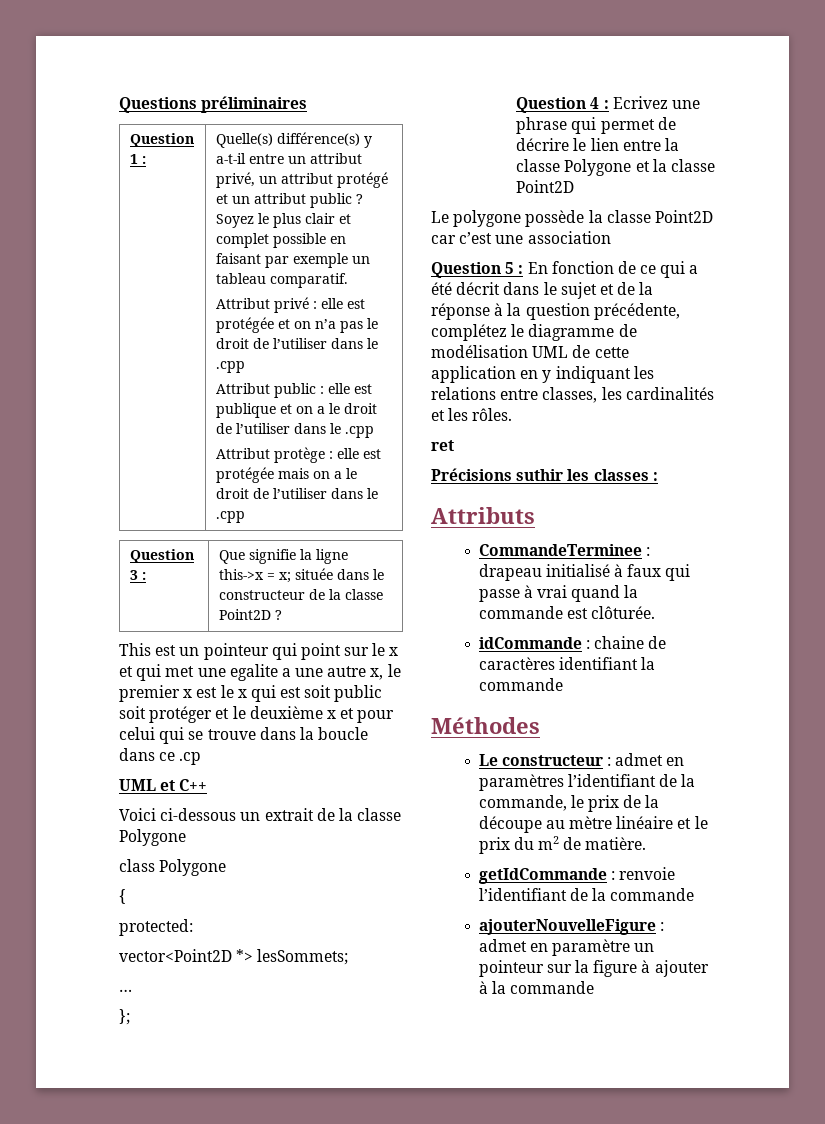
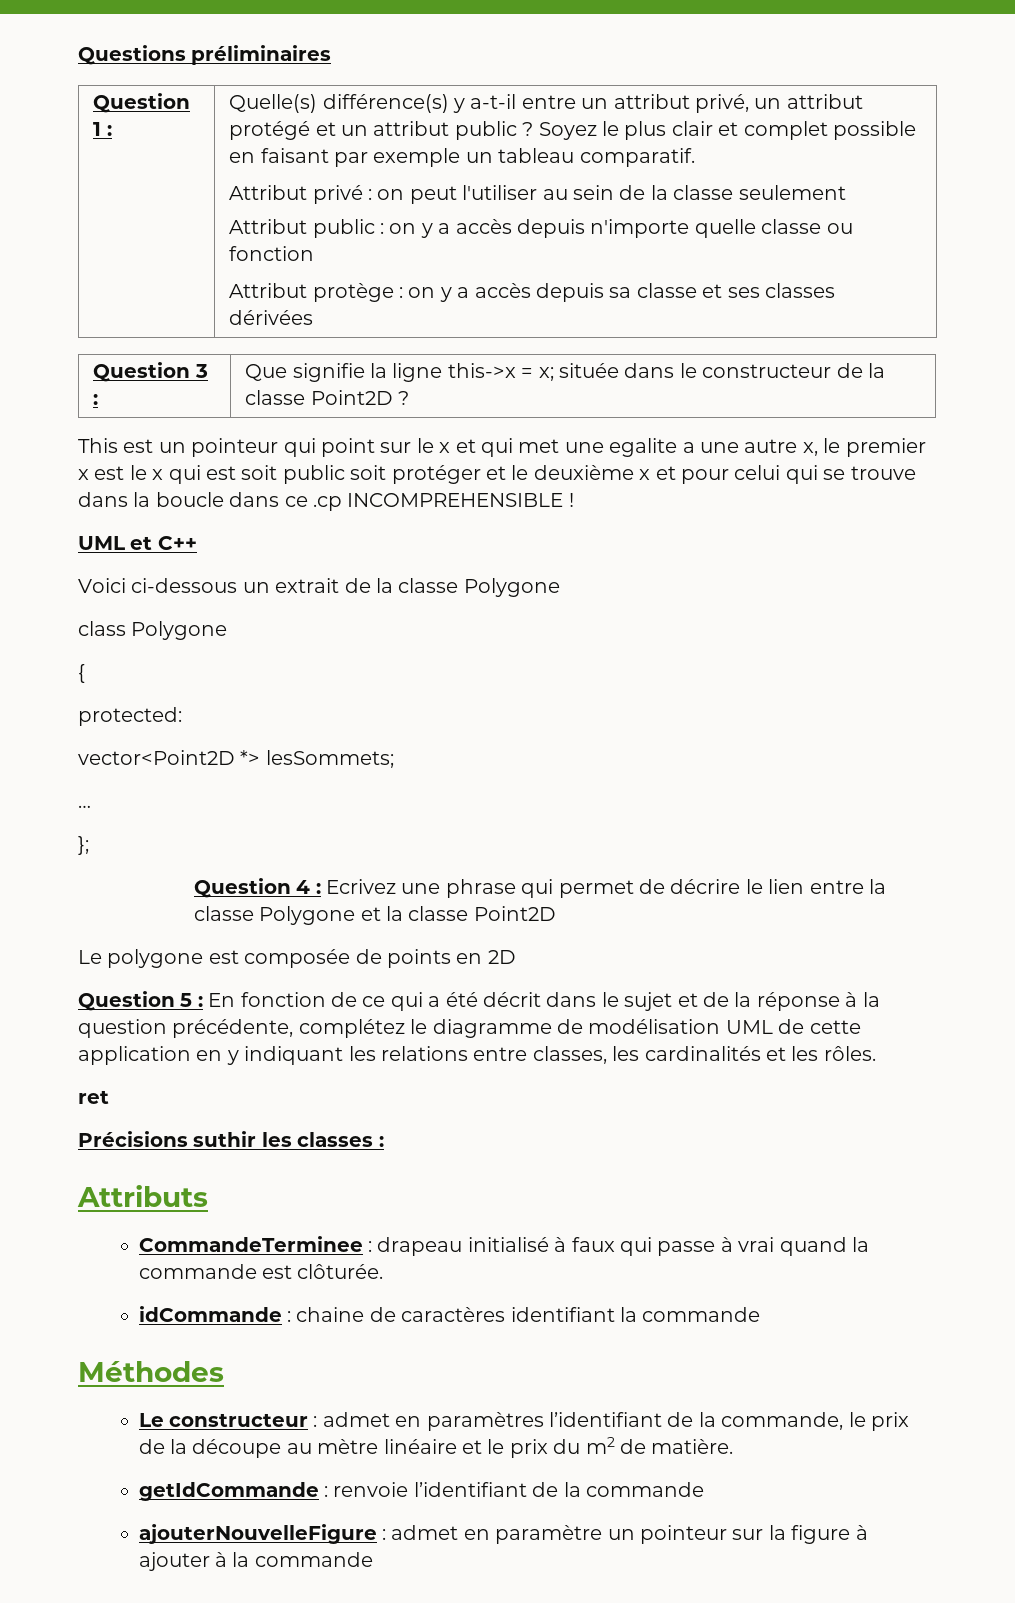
[320,298,365,309] [215,317,378,333] [215,338,378,349] [215,361,245,373] [215,383,372,398] [215,403,377,418] [215,423,374,438] [215,447,381,463] [215,467,357,483] [215,488,378,499] [215,511,245,523] elle est protégée et on n’a pas le droit de l’utiliser dans le .cpp // Attribut public : elle est publique et on a le droit de l’utiliser dans le .cpp // Attribut protège : elle est protégée mais on a le droit de l’utiliser dans le .cpp -> [377,185,846,204] [229,219,853,238] [229,246,315,261] [229,283,836,302] [229,310,314,325] on peut l'utiliser au sein de la classe seulement // Attribut public : on y a accès depuis n'importe quelle classe ou fonction // Attribut protège : on y a accès depuis sa classe et ses classes dérivées
(202, 758) none -> [347,493,574,507] INCOMPREHENSIBLE !
[525,210,713,227] [431,231,611,244] possède la classe Point2D car c’est une association -> [208,949,516,968] est composée de points en 2D

